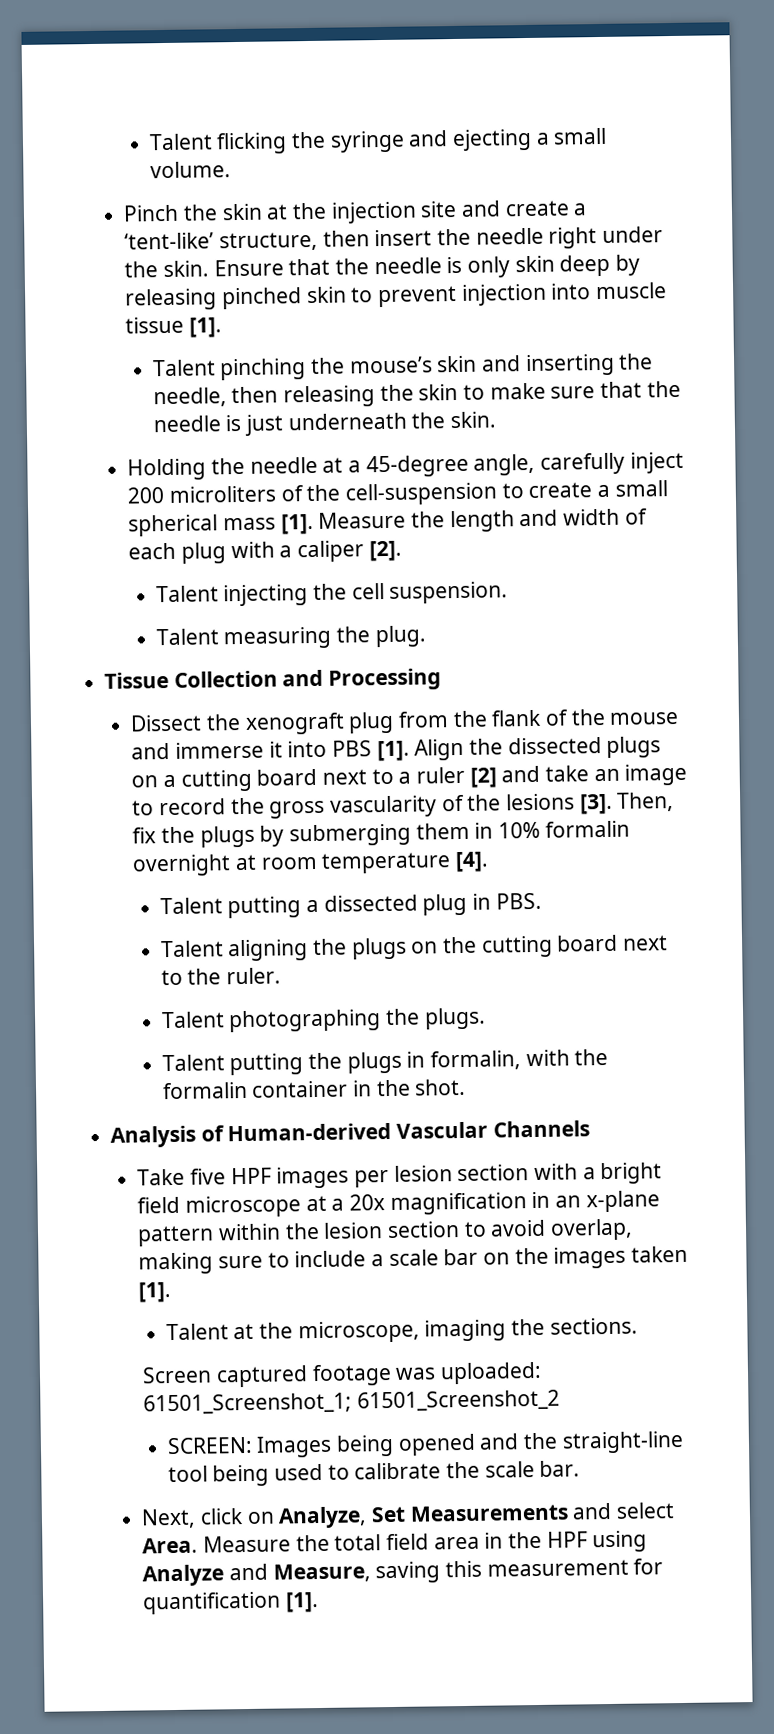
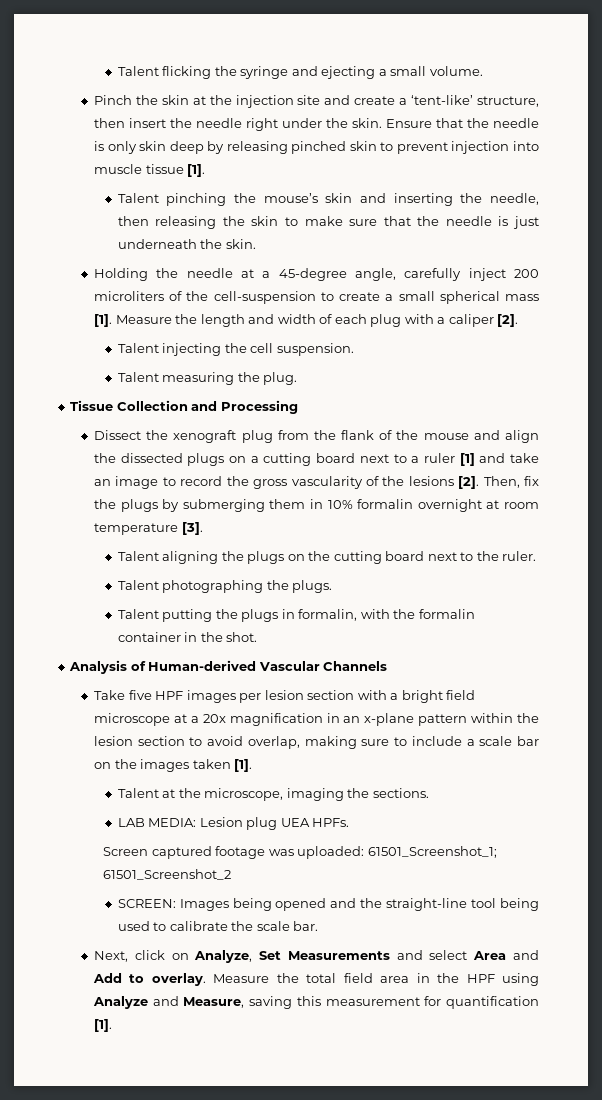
[174,738,465,762] immerse it into PBS [1]. Align -> [504,430,539,443] align
[469,767,497,788] [2] -> [459,453,475,466] [1]
[579,793,613,815] [3]. -> [458,476,480,489] [2].
[455,851,490,873] [159,892,542,919] [4]. // Talent putting a dissected plug in PBS. -> [181,522,203,535] [3].
(638, 1326) none -> [117,817,350,830] // LAB MEDIA: Lesion plug UEA HPFs.
[142,1537,199,1554] Area. -> [473,950,539,960] [93,973,206,986] Area and Add to overlay.

